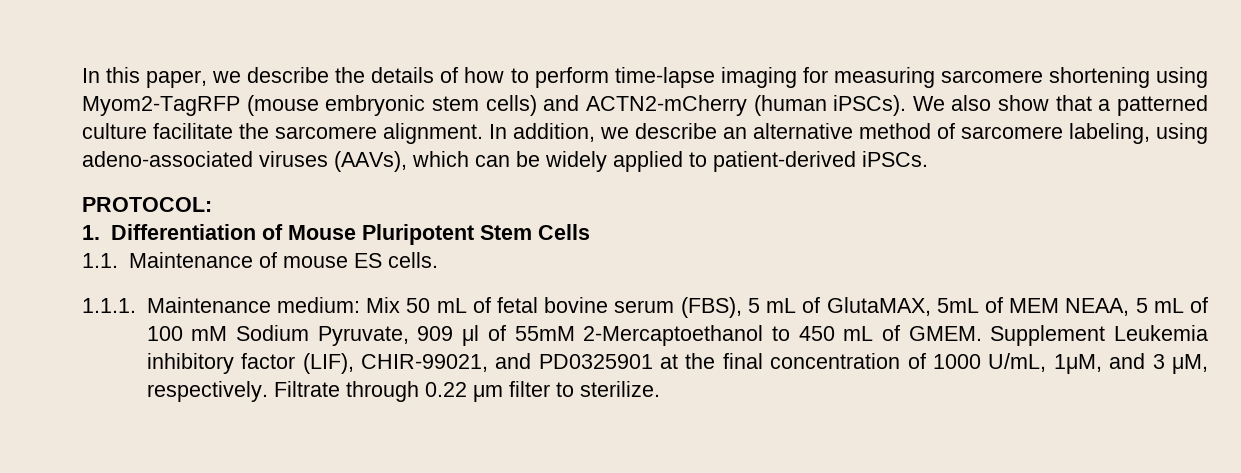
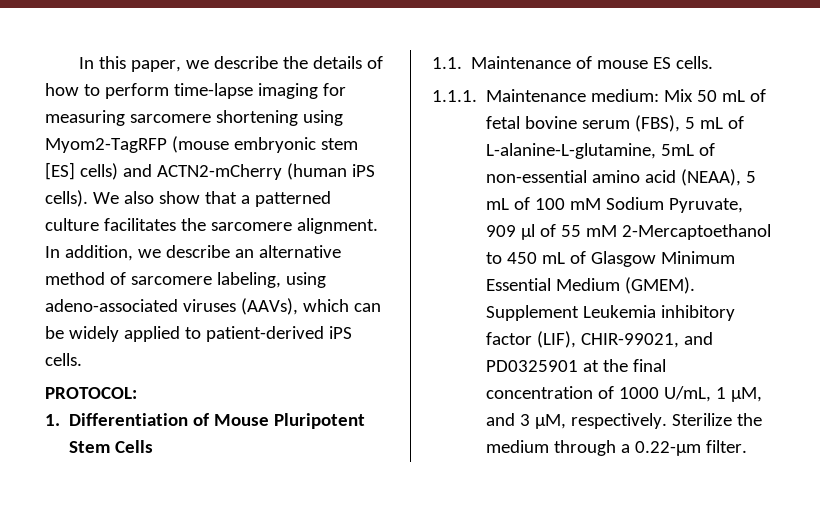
(479, 103) none -> [45,162,75,180] [ES]
[833,95,907,116] iPSCs). -> [351,164,375,177] [45,190,88,207] iPS cells).
[153,123,233,139] facilitate -> [103,218,176,231] facilitates
[862,151,928,167] iPSCs. -> [328,326,352,339] [45,353,82,366] iPS cells.
[826,297,931,316] GlutaMAX, -> [486,143,657,159] L-alanine-L-glutamine,
[1009,298,1130,316] MEM NEAA, -> [486,169,742,186] non-essential amino acid (NEAA),
[514,326,575,341] 55mM -> [561,225,618,237] 55 mM
[908,326,982,341] GMEM. -> [591,251,736,267] [486,277,696,294] Glasgow Minimum Essential Medium (GMEM).
[1053,354,1102,374] 1μM, -> [716,387,763,402] 1 μM,
[273,381,660,402] Filtrate through 0.22 μm filter to sterilize. -> [672,413,763,426] [486,440,748,456] Sterilize the medium through a 0.22-μm filter.

